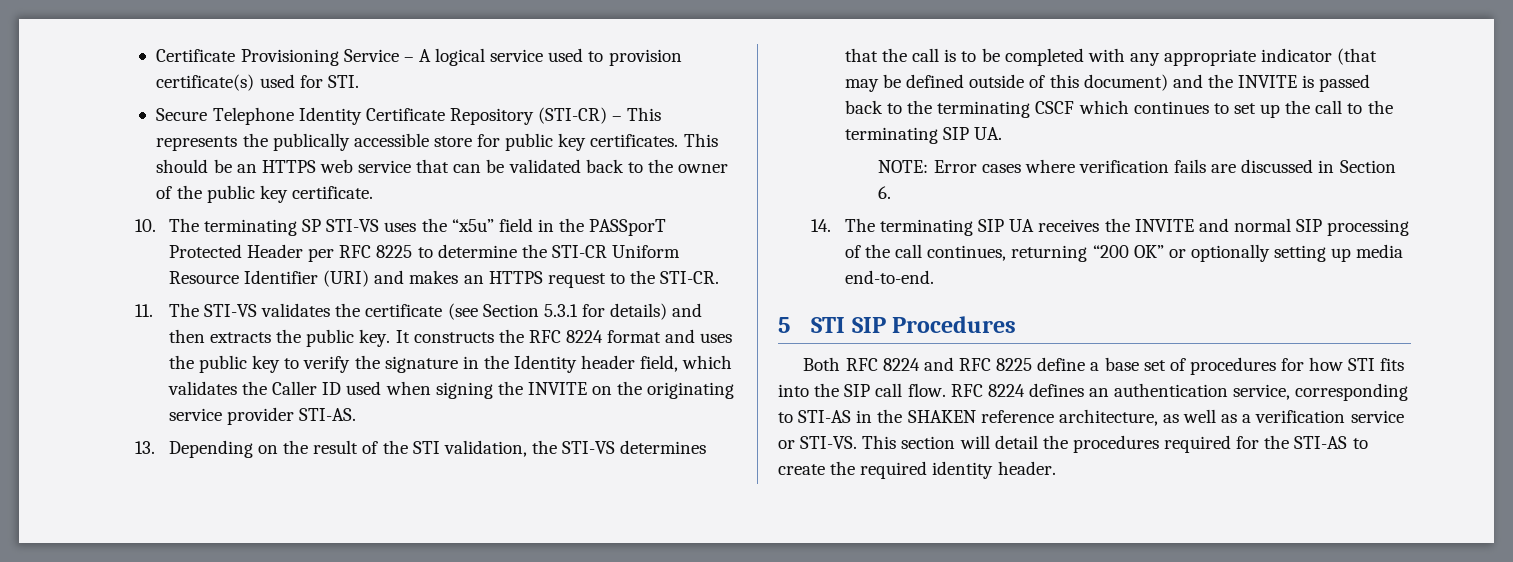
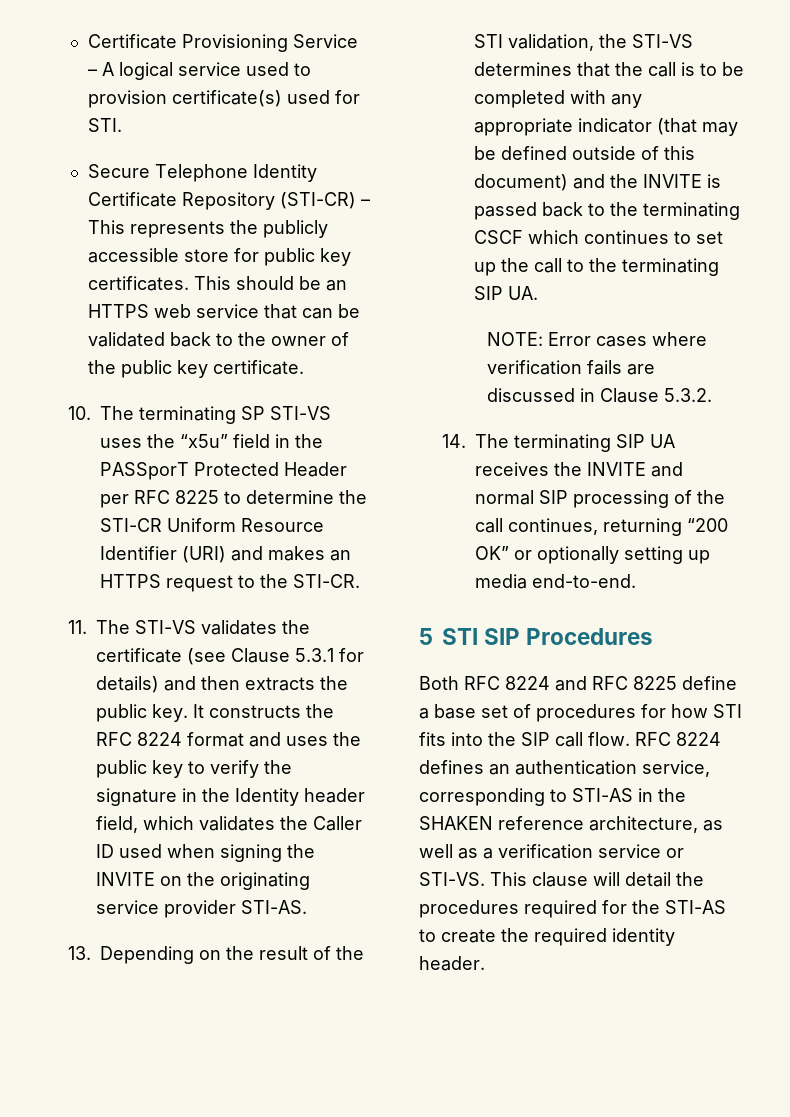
[272,133,350,151] publically -> [262,220,328,238] publicly
[482,304,539,317] Section -> [230,648,290,663] Clause
[1339,160,1396,173] [878,186,892,199] Section 6. -> [600,388,713,403] Clause 5.3.2.
[901,436,956,449] section -> [532,872,588,887] clause

